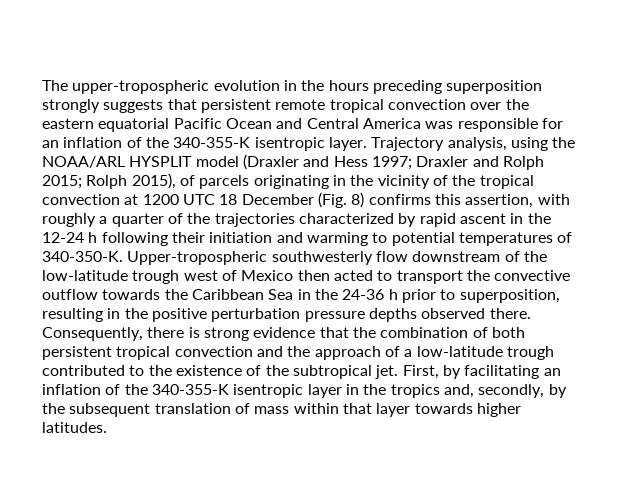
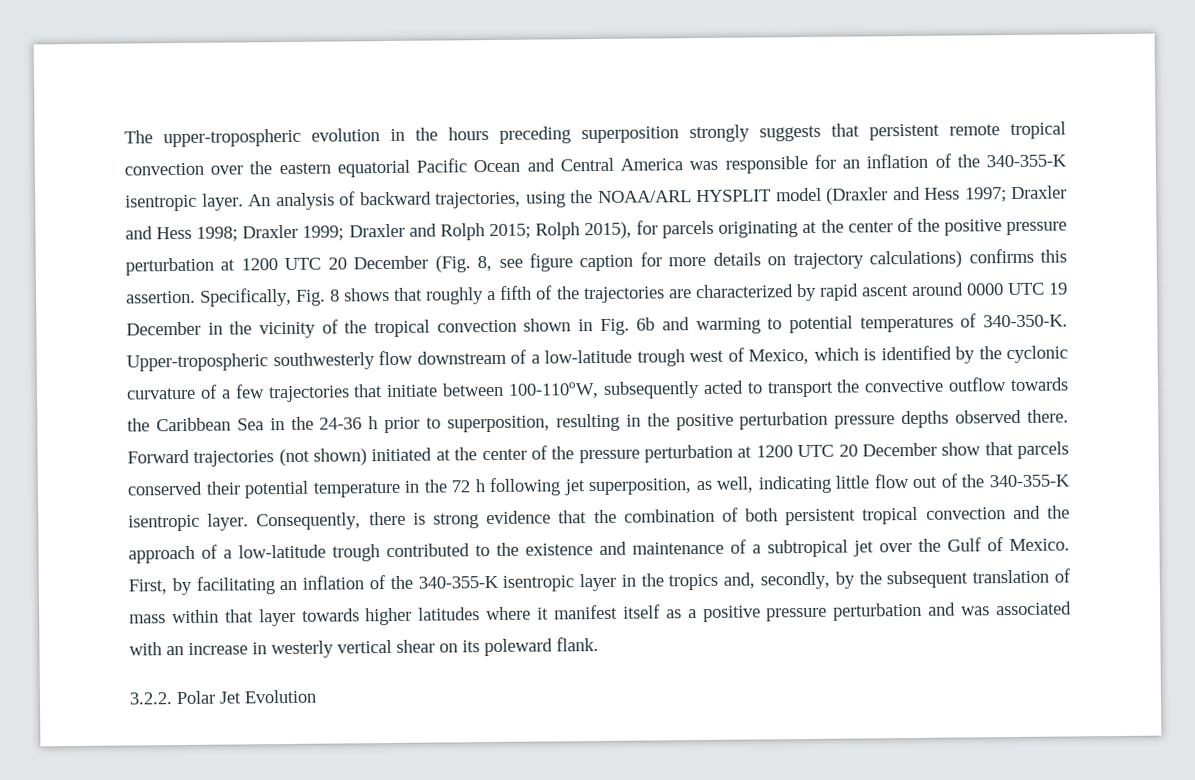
[371,137,507,151] Trajectory analysis, -> [248,191,521,211] An analysis of backward trajectories,
(499, 161) none -> [156,223,437,242] Hess 1998; Draxler 1999; Draxler and
[179,175,195,186] of -> [636,220,659,235] for
(329, 182) none -> [802,217,1068,236] [125,248,1068,276] [126,282,1068,307] [126,321,201,336] at the center of the positive pressure perturbation at 1200 UTC 20 December (Fig. 8, see figure caption for more details on trajectory calculations) confirms this assertion. Specifically, Fig. 8 shows that roughly a fifth of the trajectories are characterized by rapid ascent around 0000 UTC 19 December
[124,192,570,208] [42,213,551,227] [42,232,273,246] at 1200 UTC 18 December (Fig. 8) confirms this assertion, with roughly a quarter of the trajectories characterized by rapid ascent in the 12-24 h following their initiation -> [523,317,656,335] shown in Fig. 6b
[523,251,547,262] the -> [530,354,540,364] a
[241,270,330,281] Mexico then -> [748,345,1068,365] [126,381,700,403] Mexico, which is identified by the cyclonic curvature of a few trajectories that initiate between 100-110oW, subsequently
(531, 313) none -> [127,441,1069,467] [127,473,1070,499] [128,513,250,532] Forward trajectories (not shown) initiated at the center of the pressure perturbation at 1200 UTC 20 December show that parcels conserved their potential temperature in the 72 h following jet superposition, as well, indicating little flow out of the 340-355-K isentropic layer.
[246,365,399,379] of the subtropical jet. -> [599,537,1070,558] and maintenance of a subtropical jet over the Gulf of Mexico.
[42,422,107,433] latitudes. -> [418,601,1073,623] [129,637,599,659] [129,689,316,705] latitudes where it manifest itself as a positive pressure perturbation and was associated with an increase in westerly vertical shear on its poleward flank. // 3.2.2. Polar Jet Evolution

